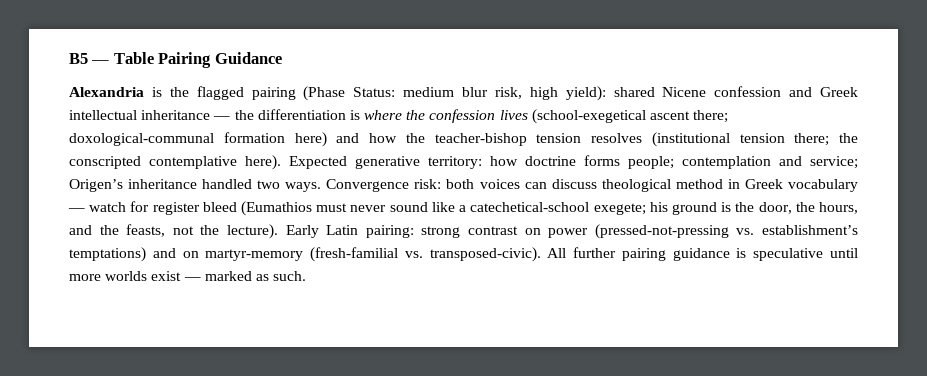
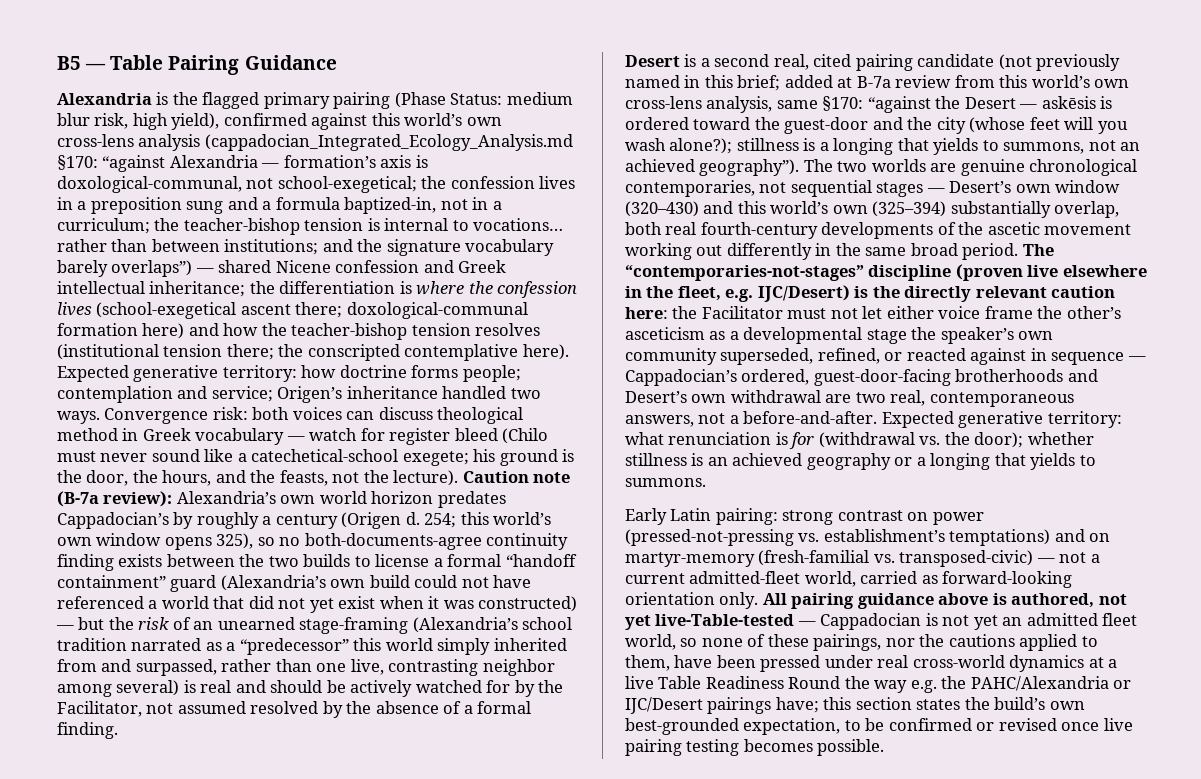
(244, 93) none -> [263,92,330,109] primary
[565,86,606,101] yield): -> [171,113,502,130] [57,134,573,151] [57,155,428,172] [57,176,576,193] [57,197,502,214] [57,218,564,235] [57,239,555,256] [57,260,214,277] yield), confirmed against this world’s own cross-lens analysis (cappadocian_Integrated_Ecology_Analysis.md §170: “against Alexandria — formation’s axis is doxological-communal, not school-exegetical; the confession lives in a preposition sung and a formula baptized-in, not in a curriculum; the teacher-bishop tension is internal to vocations… rather than between institutions; and the signature vocabulary barely overlaps”) —
[141,110,231,120] inheritance — -> [149,281,246,297] inheritance;
[241,201,313,216] (Eumathios -> [502,428,549,444] (Chilo
(278, 231) none -> [462,471,571,483] [57,491,506,508] [57,512,552,529] [57,533,569,550] [57,554,577,571] [57,575,532,592] [57,596,578,613] [56,617,573,634] [57,638,567,655] [57,659,555,676] [57,680,564,697] [57,701,532,718] [57,722,118,739] [625,54,1121,71] [625,75,1130,91] [625,96,1113,113] [625,117,1128,134] [625,138,1141,155] [625,159,1138,176] [625,180,1121,197] [625,201,1120,218] [625,222,1132,239] [625,243,1054,260] [625,264,1147,281] [625,285,1116,302] [625,306,1121,319] [625,327,1054,344] [625,348,1146,365] [625,369,1098,386] [625,390,1074,407] [625,411,1122,428] [625,432,1094,449] [625,453,1096,470] [625,478,706,487] Caution note (B-7a review): Alexandria’s own world horizon predates Cappadocian’s by roughly a century (Origen d. 254; this world’s own window opens 325), so no both-documents-agree continuity finding exists between the two builds to license a formal “handoff containment” guard (Alexandria’s own build could not have referenced a world that did not yet exist when it was constructed) — but the risk of an unearned stage-framing (Alexandria’s school tradition narrated as a “predecessor” this world simply inherited from and surpassed, rather than one live, contrasting neighbor among several) is real and should be actively watched for by the Facilitator, not assumed resolved by the absence of a formal finding. // Desert is a second real, cited pairing candidate (not previously named in this brief; added at B-7a review from this world’s own cross-lens analysis, same §170: “against the Desert — askēsis is ordered toward the guest-door and the city (whose feet will you wash alone?); stillness is a longing that yields to summons, not an achieved geography”). The two worlds are genuine chronological contemporaries, not sequential stages — Desert’s own window (320–430) and this world’s own (325–394) substantially overlap, both real fourth-century developments of the ascetic movement working out differently in the same broad period. The “contemporaries-not-stages” discipline (proven live elsewhere in the fleet, e.g. IJC/Desert) is the directly relevant caution here: the Facilitator must not let either voice frame the other’s asceticism as a developmental stage the speaker’s own community superseded, refined, or reacted against in sequence — Cappadocian’s ordered, guest-door-facing brotherhoods and Desert’s own withdrawal are two real, contemporaneous answers, not a before-and-after. Expected generative territory: what renunciation is for (withdrawal vs. the door); whether stillness is an achieved geography or a longing that yields to summons. //
[429,247,858,262] [69,271,307,281] transposed-civic). All further pairing guidance is speculative until more worlds exist — marked as such. -> [899,550,1100,567] [625,571,1073,588] [625,592,1127,609] [625,613,1138,630] [625,634,1098,651] [625,655,1118,672] [625,676,1132,693] [625,697,1085,714] [625,718,1133,735] [625,739,885,756] transposed-civic) — not a current admitted-fleet world, carried as forward-looking orientation only. All pairing guidance above is authored, not yet live-Table-tested — Cappadocian is not yet an admitted fleet world, so none of these pairings, nor the cautions applied to them, have been pressed under real cross-world dynamics at a live Table Readiness Round the way e.g. the PAHC/Alexandria or IJC/Desert pairings have; this section states the build’s own best-grounded expectation, to be confirmed or revised once live pairing testing becomes possible.

